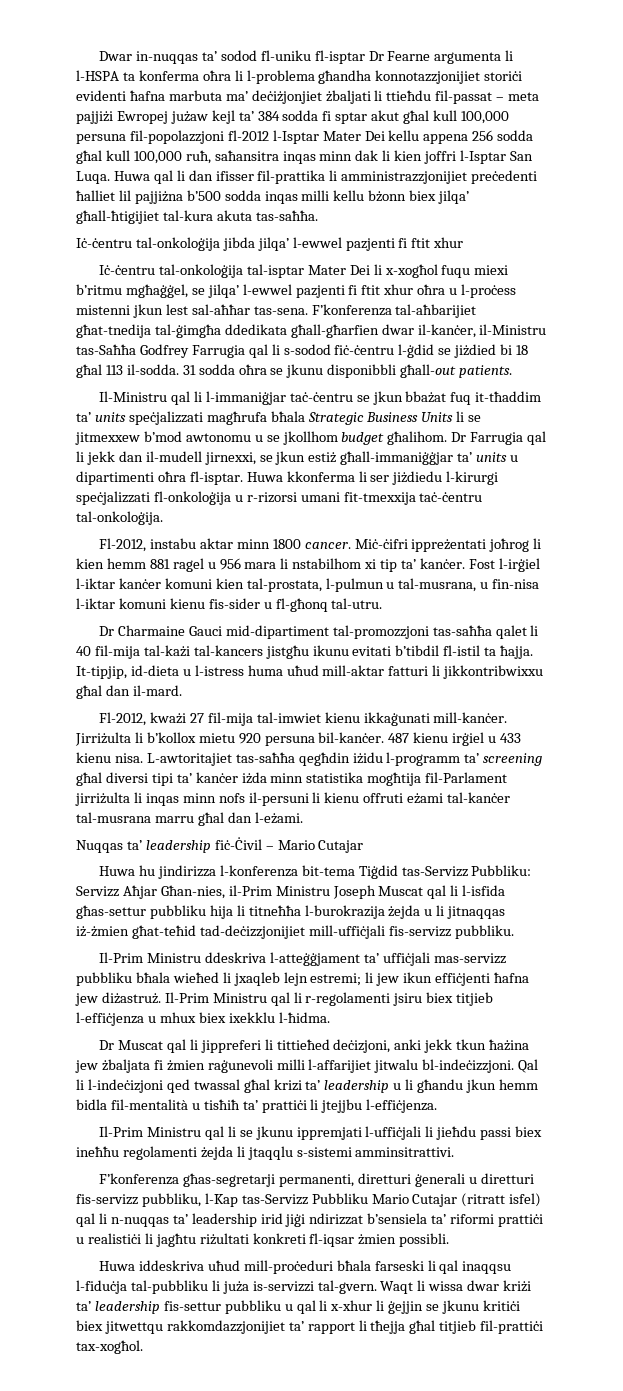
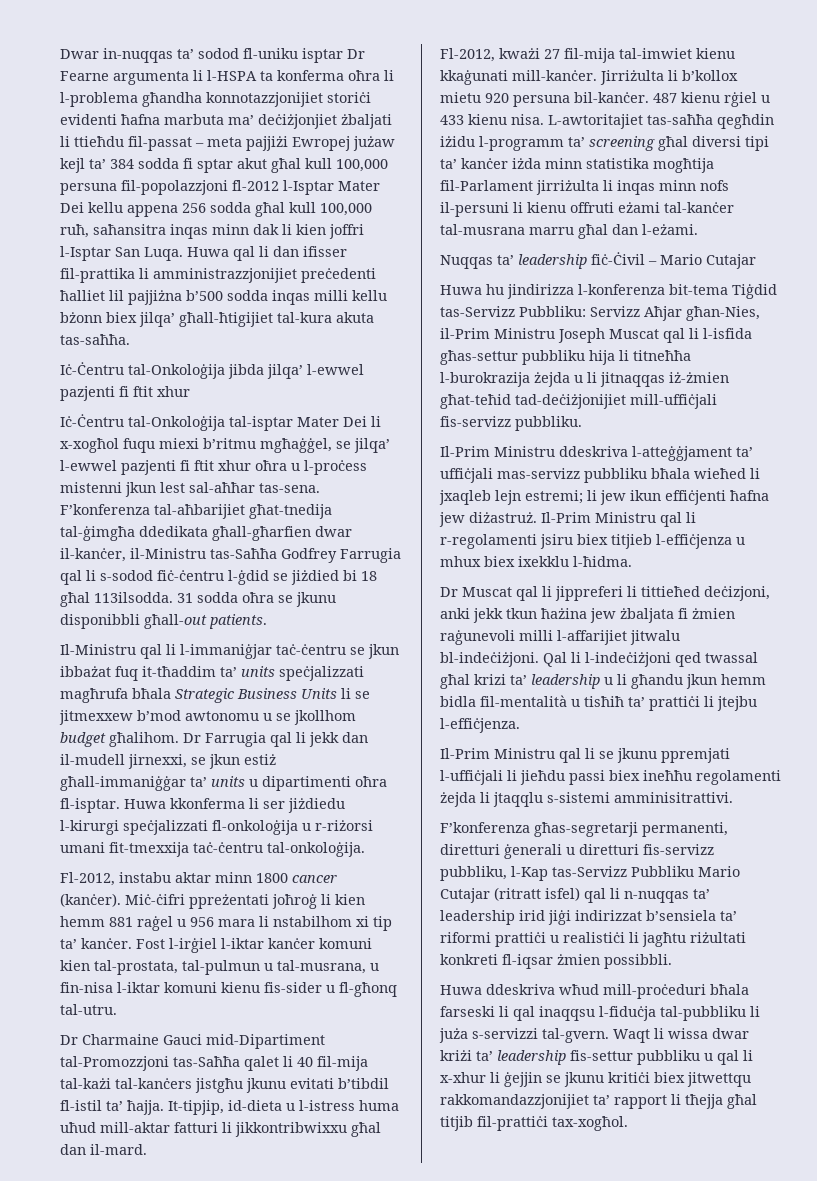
[314,50,365,64] fl-isptar -> [302,48,343,63] isptar
[76,237,220,251] Iċ-ċentru tal-onkoloġija -> [60,362,225,379] Iċ-Ċentru tal-Onkoloġija
[99,264,243,278] Iċ-ċentru tal-onkoloġija -> [60,414,225,431] Iċ-Ċentru tal-Onkoloġija
[105,364,179,375] 113 il-sodda. -> [94,592,173,603] 113ilsodda.
[405,391,447,403] bbażat -> [60,666,111,677] ibbażat
[340,451,454,465] għall-immaniġġjar -> [60,776,186,791] għall-immaniġġar
[246,492,297,503] r-rizorsi -> [315,820,373,831] r-riżorsi
[304,538,530,552] cancer. Miċ-ċifri ippreżentati joħrog -> [292,875,337,883] [60,893,317,909] cancer (kanċer). Miċ-ċifri ppreżentati joħroġ
[172,558,204,572] ragel -> [137,916,173,931] raġel
[325,578,384,592] l-pulmun -> [182,960,260,975] tal-pulmun
[225,625,492,639] mid-dipartiment tal-promozzjoni tas-saħħa -> [206,1034,325,1049] [60,1056,240,1071] mid-Dipartiment tal-Promozzjoni tas-Saħħa
[193,645,349,659] tal-kancers jistgħu ikunu -> [115,1078,286,1093] tal-kanċers jistgħu jkunu
[484,647,497,656] ta -> [106,1101,123,1111] ta’
[363,712,430,726] ikkaġunati -> [440,70,508,85] kkaġunati
[452,732,485,746] irġiel -> [724,92,757,107] rġiel
[160,885,225,899] Għan-nies, -> [686,306,760,321] għan-Nies,
[199,925,305,939] tad-deċizzjonijiet -> [515,394,626,409] tad-deċiżjonijiet
[422,1059,515,1073] bl-indeċizzjoni. -> [440,652,539,667] bl-indeċiżjoni.
[87,1079,163,1093] l-indeċizjoni -> [585,652,671,667] l-indeċiżjoni
[321,1099,363,1113] jtejjbu -> [717,696,757,711] jtejbu
[296,1127,362,1140] ippremjati -> [661,748,730,763] ppremjati
[355,1147,455,1157] amminsitrattivi. -> [614,792,733,803] amminisitrattivi.
[309,1213,364,1225] ndirizzat -> [575,910,642,921] indirizzat
[399,1233,450,1247] [99,1260,240,1271] possibli. // Huwa iddeskriva uħud -> [604,954,672,969] [440,984,599,995] possibbli. // Huwa ddeskriva wħud
[252,1281,314,1292] is-servizzi -> [472,1028,538,1039] s-servizzi
[166,1320,285,1334] rakkomdazzjonijiet -> [440,1094,589,1109] rakkomandazzjonijiet
[439,1320,477,1334] titjieb -> [440,1116,473,1131] titjib

